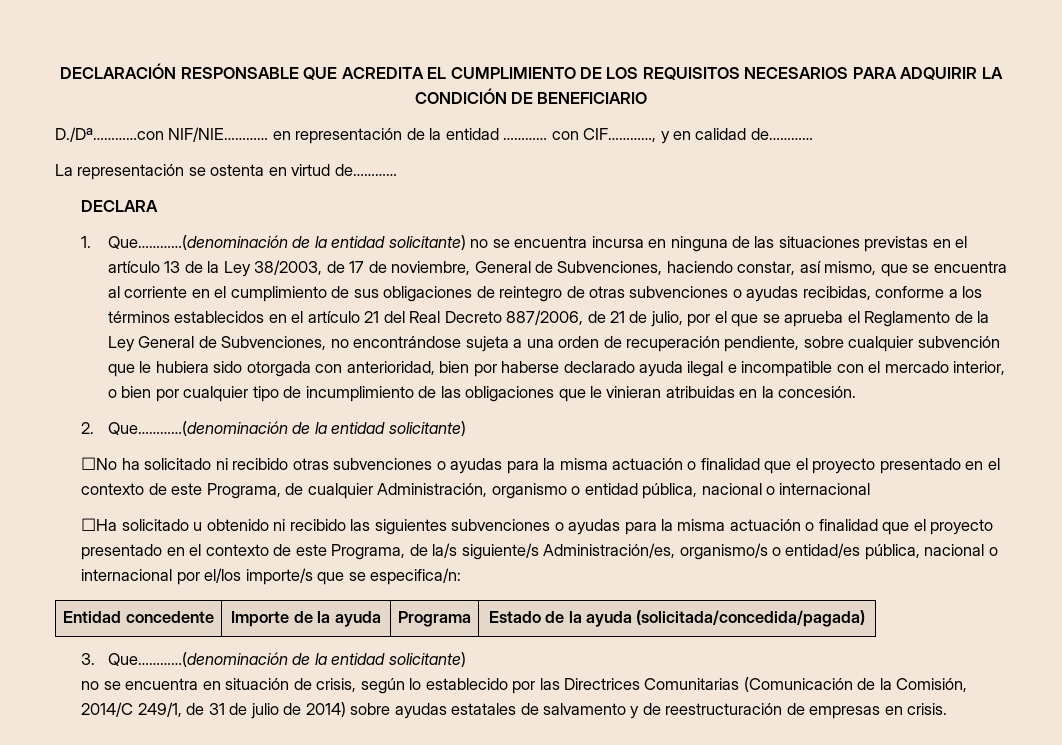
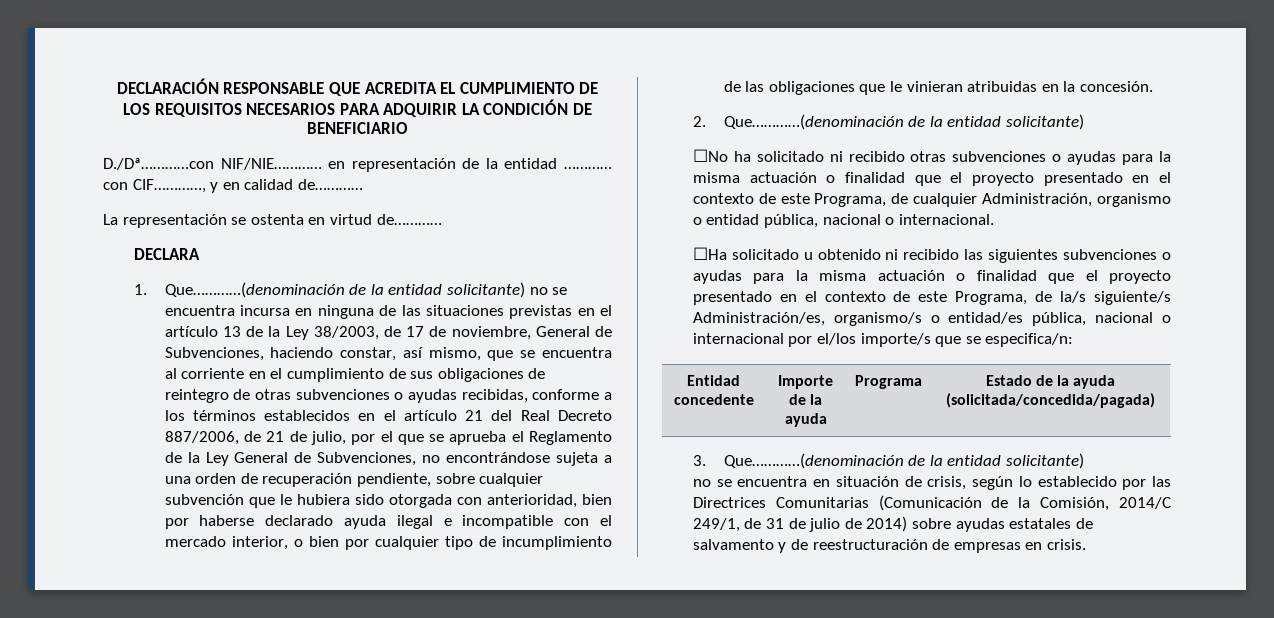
[779,483,871,495] internacional -> [898,214,994,225] internacional.

